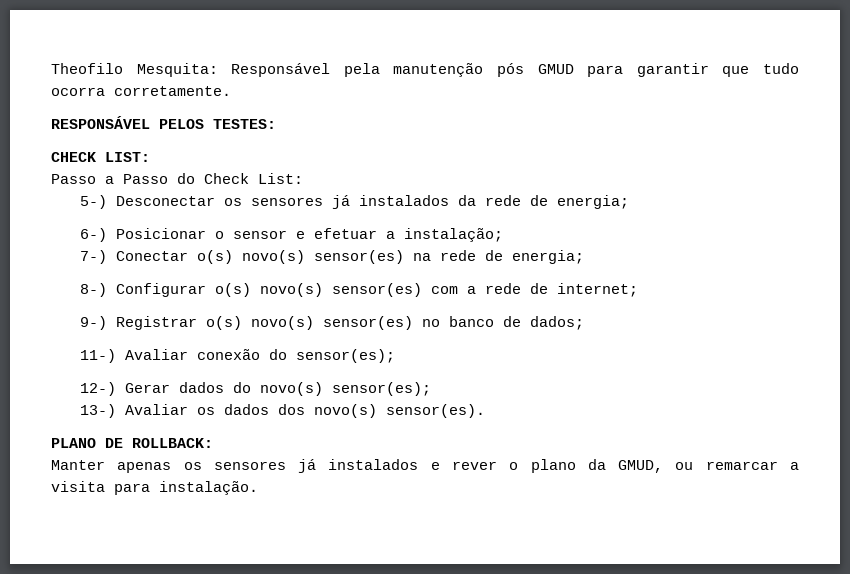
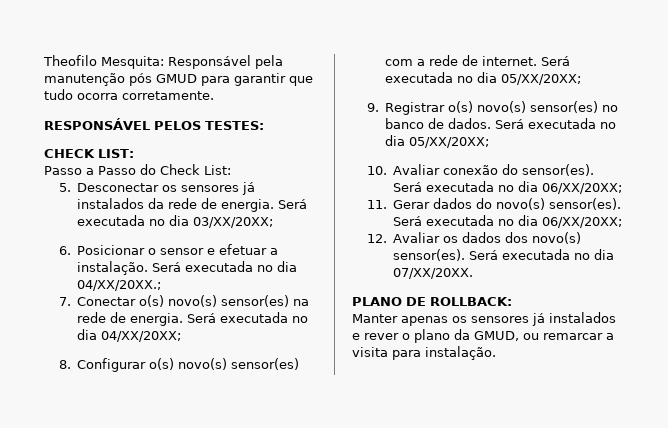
[80,195,108,209] 5-) -> [58,183,71,192] 5.
[557,195,630,209] [80,228,108,242] energia; // 6-) -> [221,199,308,212] [77,215,274,228] [58,246,71,255] energia. Será executada no dia 03/XX/20XX; // 6.
[404,228,504,242] [80,250,108,264] instalação; // 7-) -> [77,261,298,275] [77,280,162,291] [58,297,71,306] instalação. Será executada no dia 04/XX/20XX.; // 7.
[512,250,585,264] [80,283,108,297] energia; // 8-) -> [130,312,309,326] [77,329,182,342] [58,360,71,369] energia. Será executada no dia 04/XX/20XX; // 8.
[557,283,639,297] [80,316,108,330] internet; // 9-) -> [482,56,571,66] [385,72,582,85] [366,103,379,112] internet. Será executada no dia 05/XX/20XX; // 9.
[530,316,585,330] [80,349,396,363] [80,382,432,396] [80,404,117,418] dados; // 11-) Avaliar conexão do sensor(es); // 12-) Gerar dados do novo(s) sensor(es); // 13-) -> [448,118,617,129] [385,135,490,148] [366,164,595,176] [393,181,623,194] [366,198,622,210] [393,215,623,228] [366,234,387,243] dados. Será executada no dia 05/XX/20XX; // 10. Avaliar conexão do sensor(es). Será executada no dia 06/XX/20XX; // 11. Gerar dados do novo(s) sensor(es). Será executada no dia 06/XX/20XX; // 12.
(486, 411) none -> [469,249,615,260] [393,268,474,279] Será executada no dia 07/XX/20XX.

